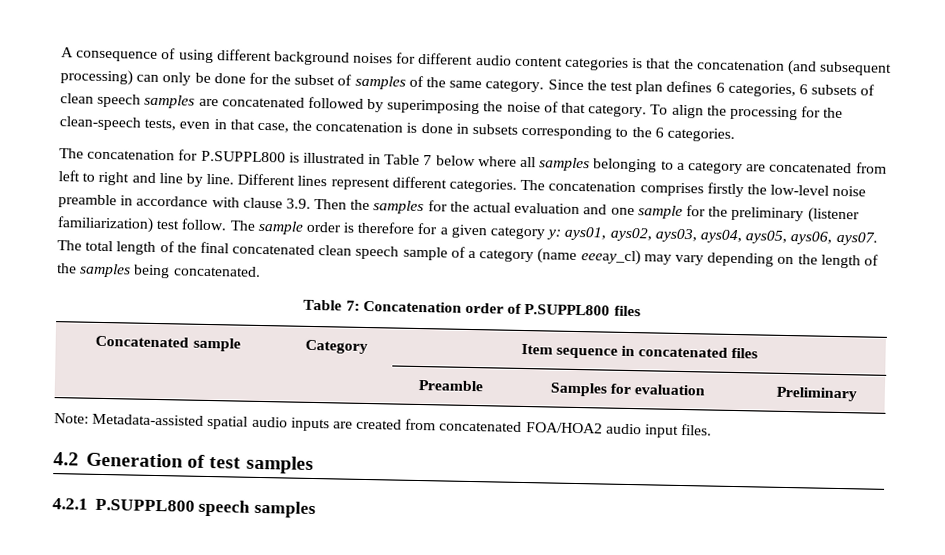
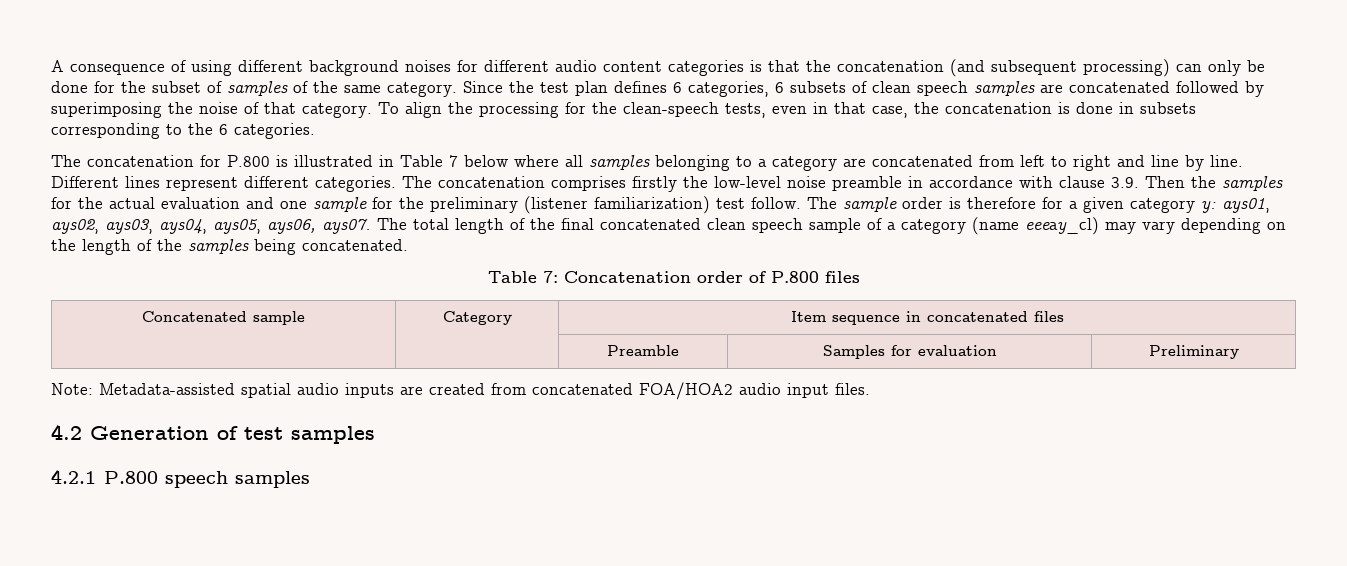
[200,150,286,163] P.SUPPL800 -> [227,155,270,167] P.800
[524,303,611,316] P.SUPPL800 -> [770,271,819,283] P.800
[94,498,195,512] P.SUPPL800 -> [104,471,159,484] P.800

